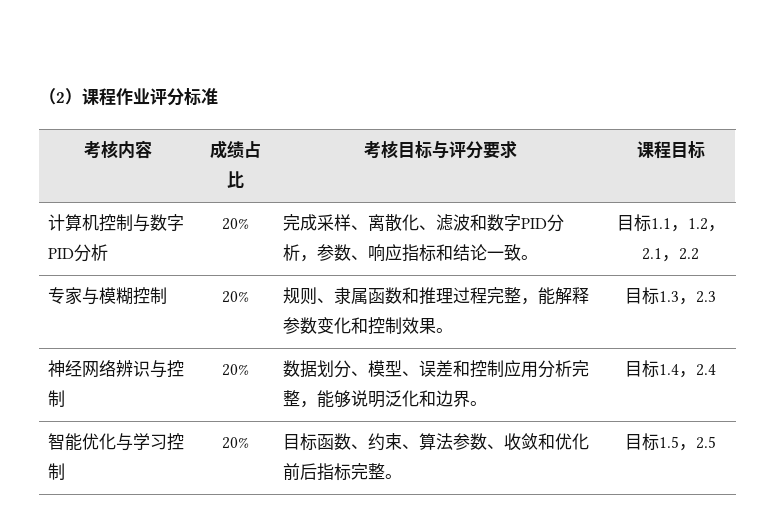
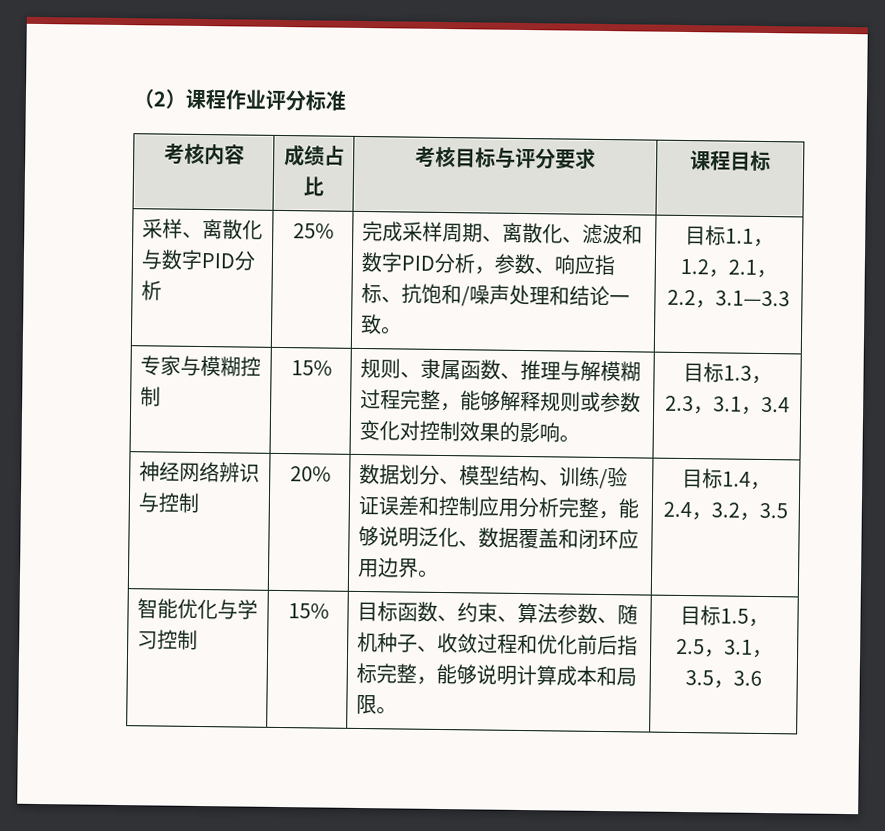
[47,214,133,232] 计算机控制 -> [141,218,263,240] 采样、离散化
[221,218,249,230] 20% -> [292,223,334,239] 25%
(351, 222) none -> [441,222,483,243] 周期
(436, 253) none -> [380,283,550,307] 、抗饱和/噪声处理
(699, 254) none -> [695,290,790,309] ，3.1—3.3
[221,291,249,303] 20% -> [290,360,332,376] 15%
[401,287,589,305] 和推理过程完整，能解释 -> [499,359,641,382] [359,388,601,412] 、推理与解模糊过程完整，能够解释规则或
[350,317,368,334] 和 -> [398,420,420,441] 对
(436, 326) none -> [498,421,560,443] 的影响
(716, 297) none -> [693,396,790,415] ，3.1，3.4
[401,371,419,376] 、 -> [498,465,628,490] [357,494,380,516] 结构、训练/验证
[418,390,436,407] 和 -> [457,527,639,550] [356,558,379,578] 、数据覆盖和闭环应用
(716, 370) none -> [691,502,788,521] ，3.2，3.5
[221,437,249,449] 20% -> [287,603,329,619] 15%
[503,433,538,451] 收敛 -> [616,604,638,625] [356,631,518,654] 随机种子、收敛过程
(385, 471) none -> [415,663,637,687] [355,693,377,715] ，能够说明计算成本和局限
(716, 442) none -> [704,639,773,659] [685,670,762,689] ，3.1，3.5，3.6

